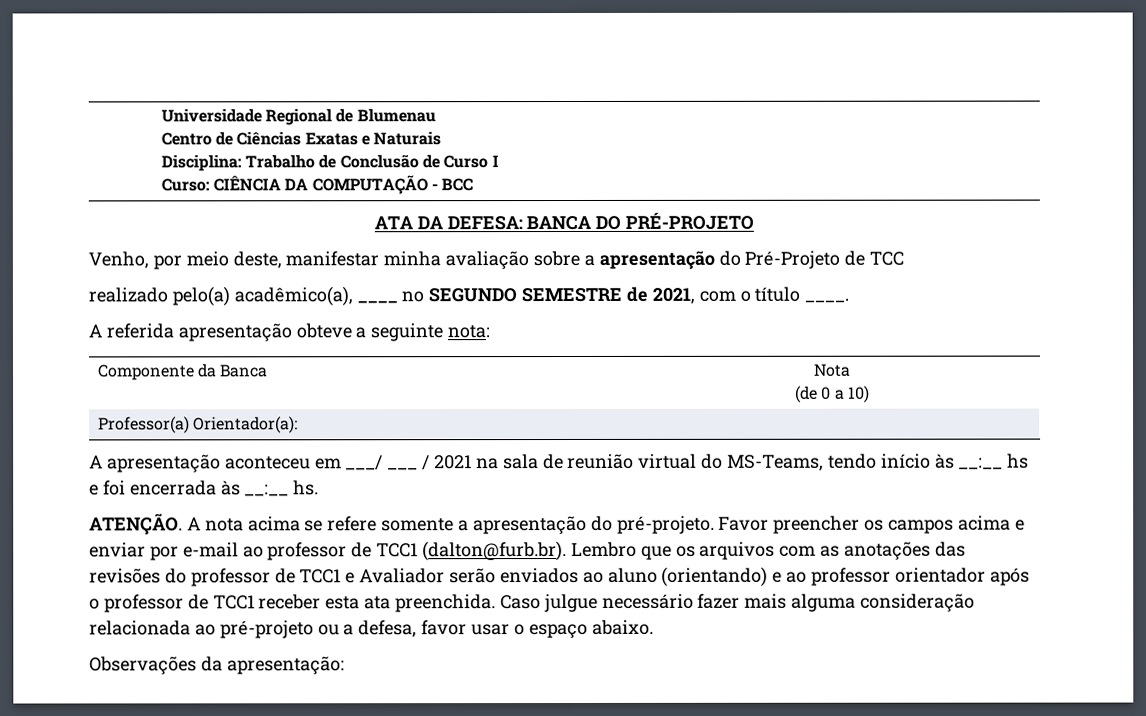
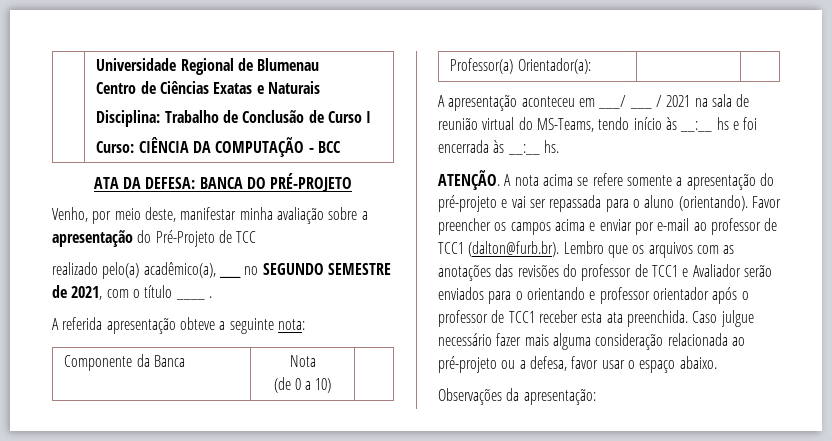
[804,298,850,303] ____. -> [175,298,205,300] [208,296,212,298] ____ .
[616,515,715,534] pré-projeto. -> [438,195,748,212] pré-projeto e vai ser repassada para o aluno (orientando).
[582,566,808,587] ao aluno (orientando) e ao -> [488,287,596,304] para o orientando e

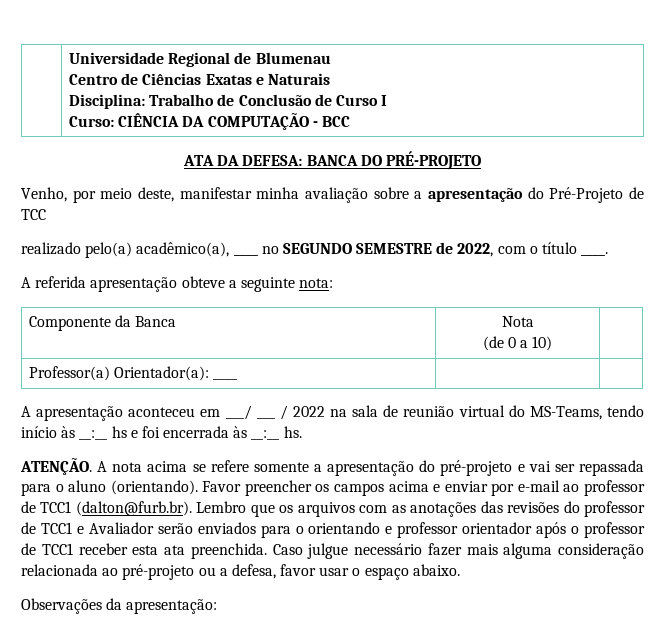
[71,286,103,300] 2021, -> [457,243,494,257] 2022,
[175,298,205,300] [208,296,212,298] ____ . -> [581,252,609,256] ____.
(591, 66) none -> [213,378,238,380] ____
[666,95,691,107] 2021 -> [292,406,325,417] 2022

